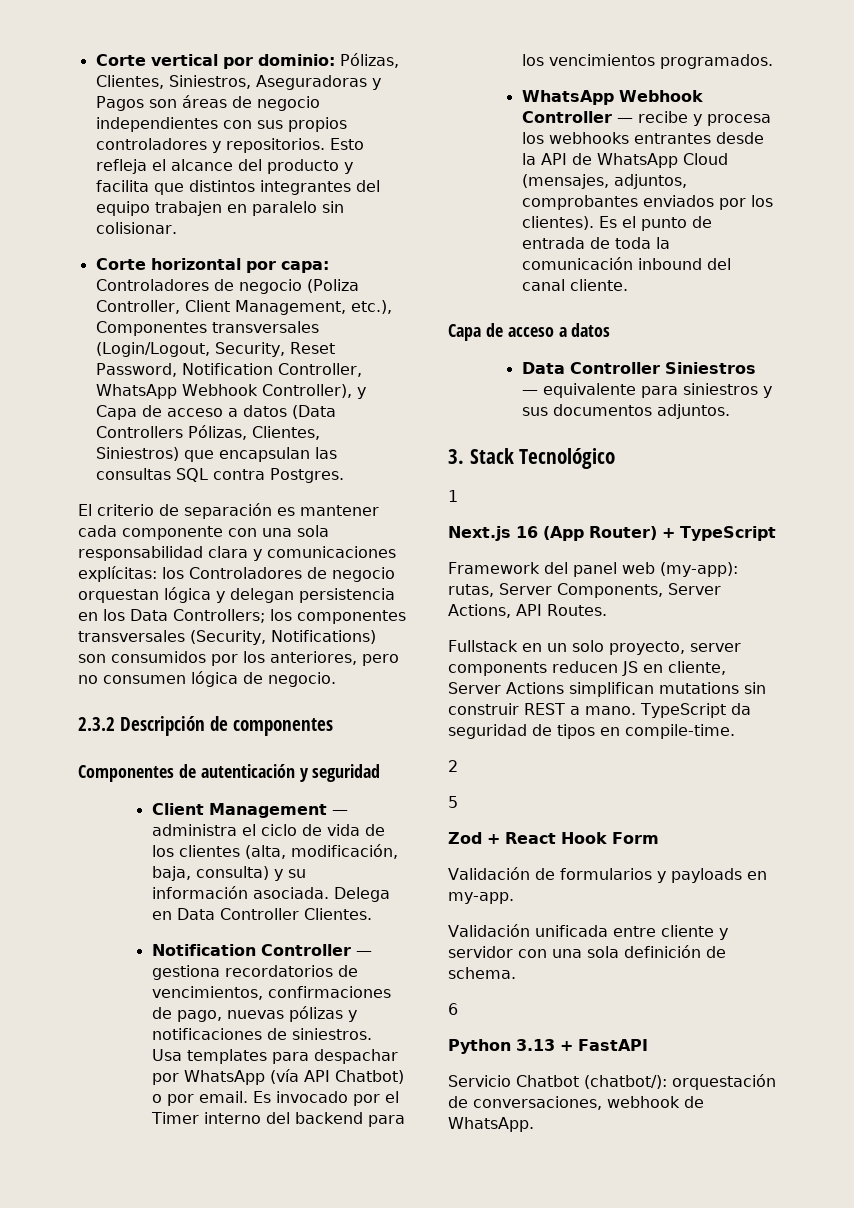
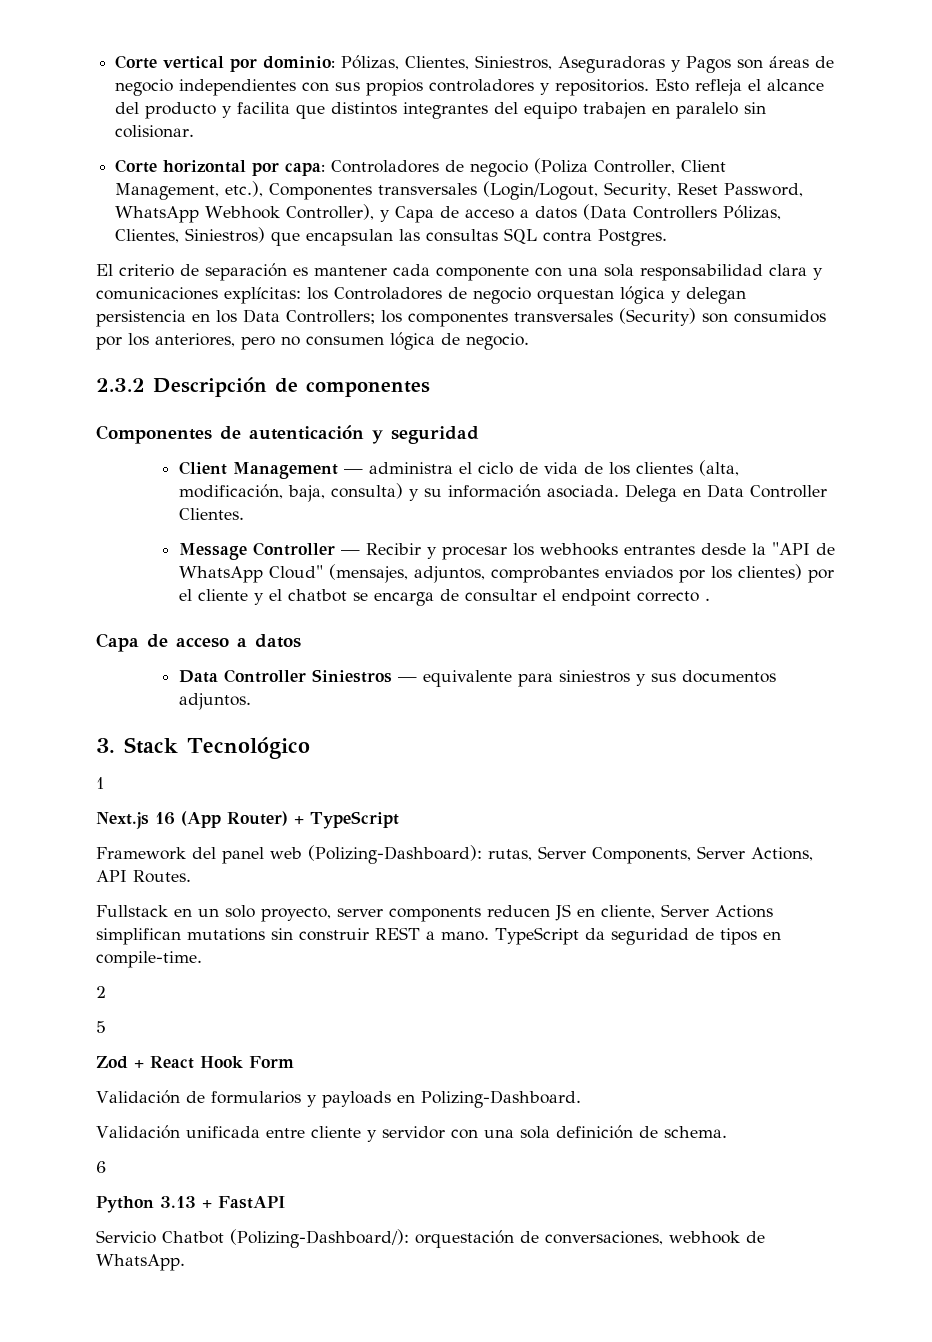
[181,363,362,377] Notification Controller, -> (804, 190) none
[190,630,376,645] (Security, Notifications) -> [619,308,696,326] (Security)
[151,944,372,956] [151,965,358,980] [151,986,391,1000] [151,1006,357,1022] [151,1028,372,1040] [151,1049,398,1064] [151,1069,404,1085] [151,1091,399,1106] [150,1112,405,1127] [521,54,773,69] [521,90,703,105] [521,111,771,126] Notification Controller — gestiona recordatorios de vencimientos, confirmaciones de pago, nuevas pólizas y notificaciones de siniestros. Usa templates para despachar por WhatsApp (vía API Chatbot) o por email. Es invocado por el Timer interno del backend para los vencimientos programados. // WhatsApp Webhook Controller — recibe y procesa -> [179,542,508,560] Message Controller — Recibir y procesar
[540,153,567,165] API -> [772,542,811,555] "API
[682,153,728,165] Cloud -> [269,565,324,579] Cloud"
[521,216,712,231] [521,237,670,249] [521,257,731,270] [521,279,628,291] clientes). Es el punto de entrada de toda la comunicación inbound del canal cliente. -> [738,564,835,583] [179,589,711,606] clientes) por el cliente y el chatbot se encarga de consultar el endpoint correcto .
[659,562,738,577] (my-app): -> [308,845,482,864] (Polizing-Dashboard):
[448,892,514,904] my-app. -> [420,1090,581,1108] Polizing-Dashboard.
[584,1075,667,1089] (chatbot/): -> [230,1229,409,1248] (Polizing-Dashboard/):

